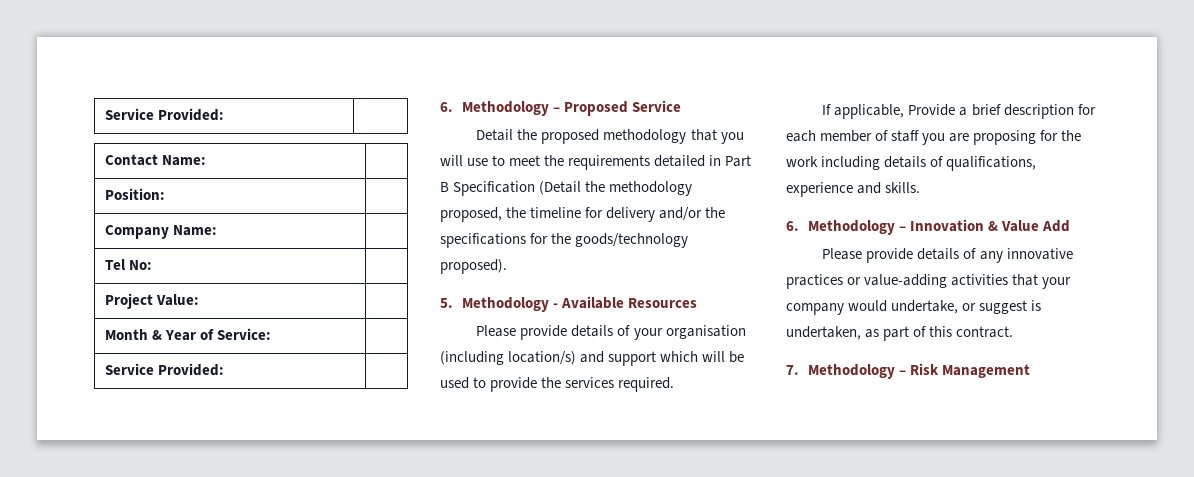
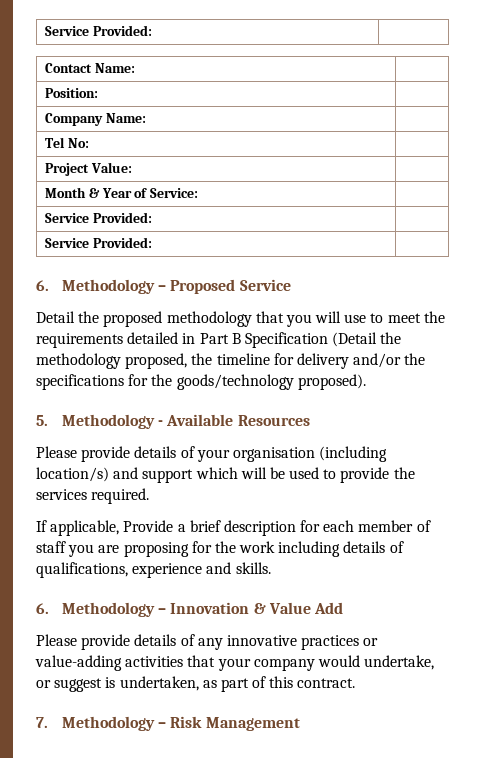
(224, 369) none -> [45,237,152,248] // Service Provided: |

